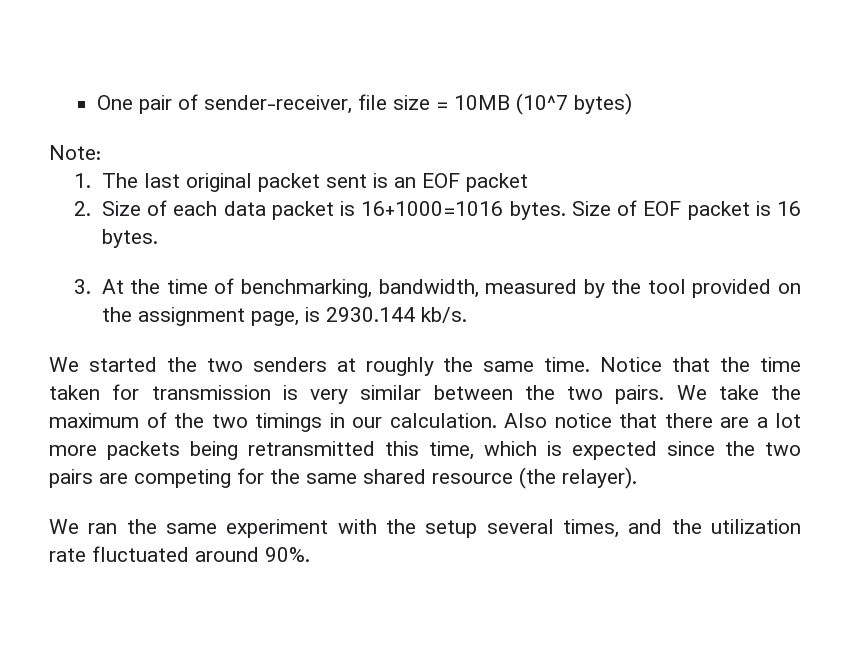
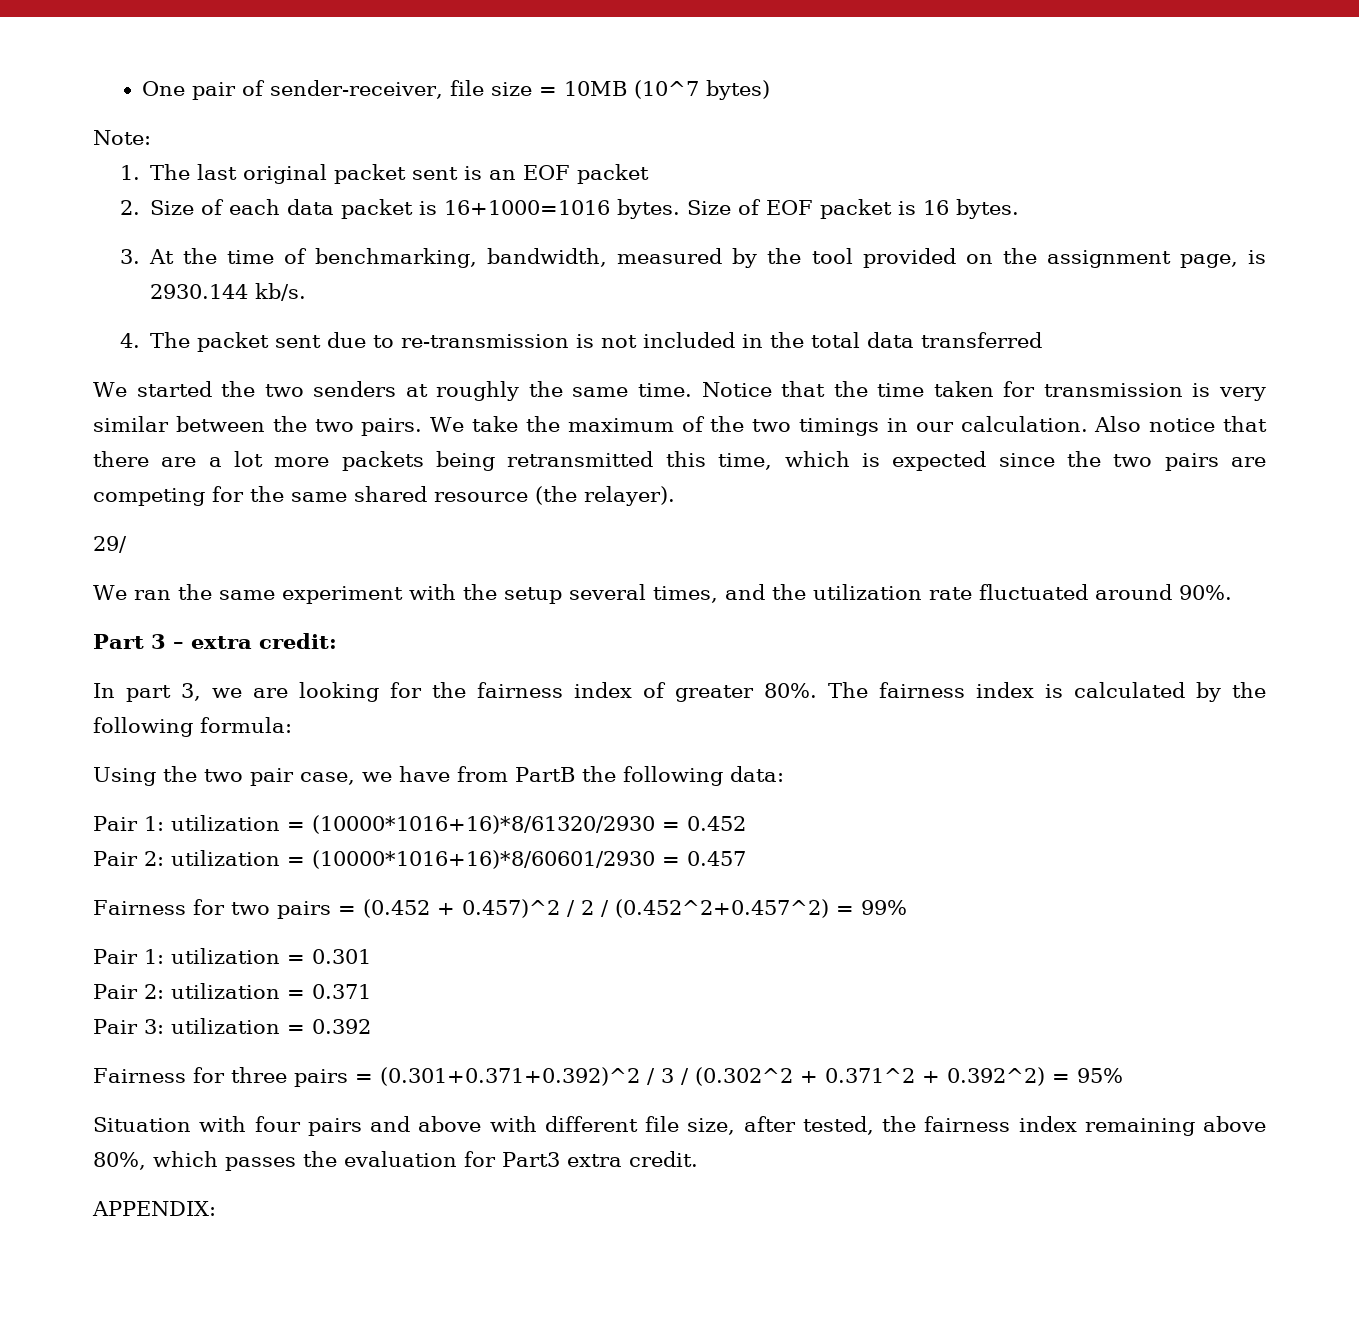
(467, 315) none -> [119,332,1042,352] // 4. The packet sent due to re-transmission is not included in the total data transferred
(637, 478) none -> [93,536,127,553] // 29/
(310, 554) none -> [93,633,337,649] [93,682,1266,702] [93,717,292,737] [93,766,784,786] [93,815,746,834] [93,850,746,869] [93,899,907,919] [93,948,371,964] [93,983,371,999] [93,1018,371,1034] [93,1067,1123,1087] [93,1116,1266,1136] [93,1151,698,1171] [92,1201,216,1216] // Part 3 – extra credit: // In part 3, we are looking for the fairness index of greater 80%. The fairness index is calculated by the following formula: // Using the two pair case, we have from PartB the following data: // Pair 1: utilization = (10000*1016+16)*8/61320/2930 = 0.452 // Pair 2: utilization = (10000*1016+16)*8/60601/2930 = 0.457 // Fairness for two pairs = (0.452 + 0.457)^2 / 2 / (0.452^2+0.457^2) = 99% // Pair 1: utilization = 0.301 // Pair 2: utilization = 0.371 // Pair 3: utilization = 0.392 // Fairness for three pairs = (0.301+0.371+0.392)^2 / 3 / (0.302^2 + 0.371^2 + 0.392^2) = 95% // Situation with four pairs and above with different file size, after tested, the fairness index remaining above 80%, which passes the evaluation for Part3 extra credit. // APPENDIX:

